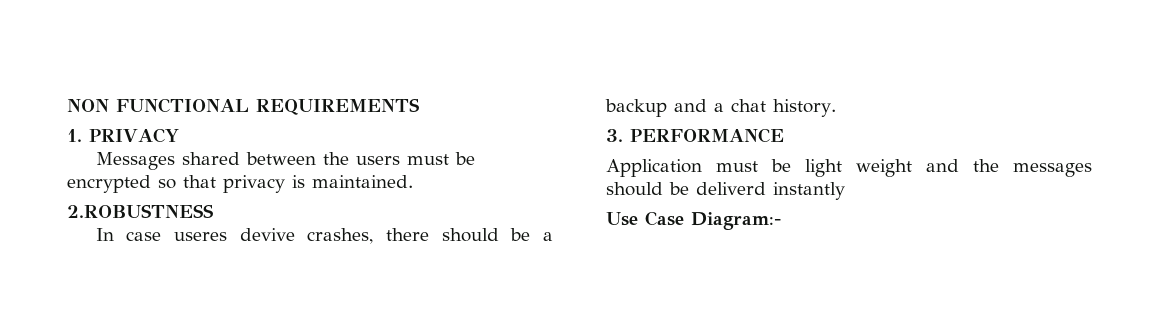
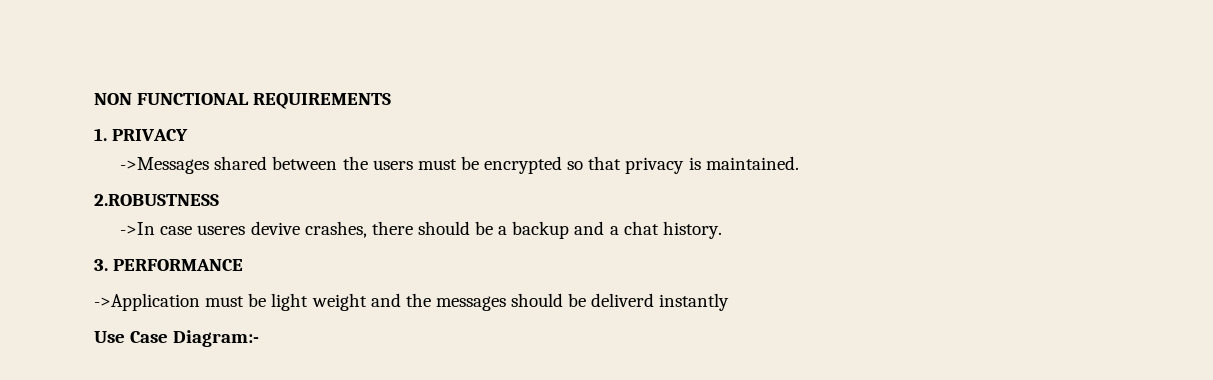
[95,152,175,170] Messages -> [120,157,210,174] ->Messages
[95,228,114,241] In -> [120,222,156,235] ->In
[606,159,702,177] Application -> [94,293,200,311] ->Application

